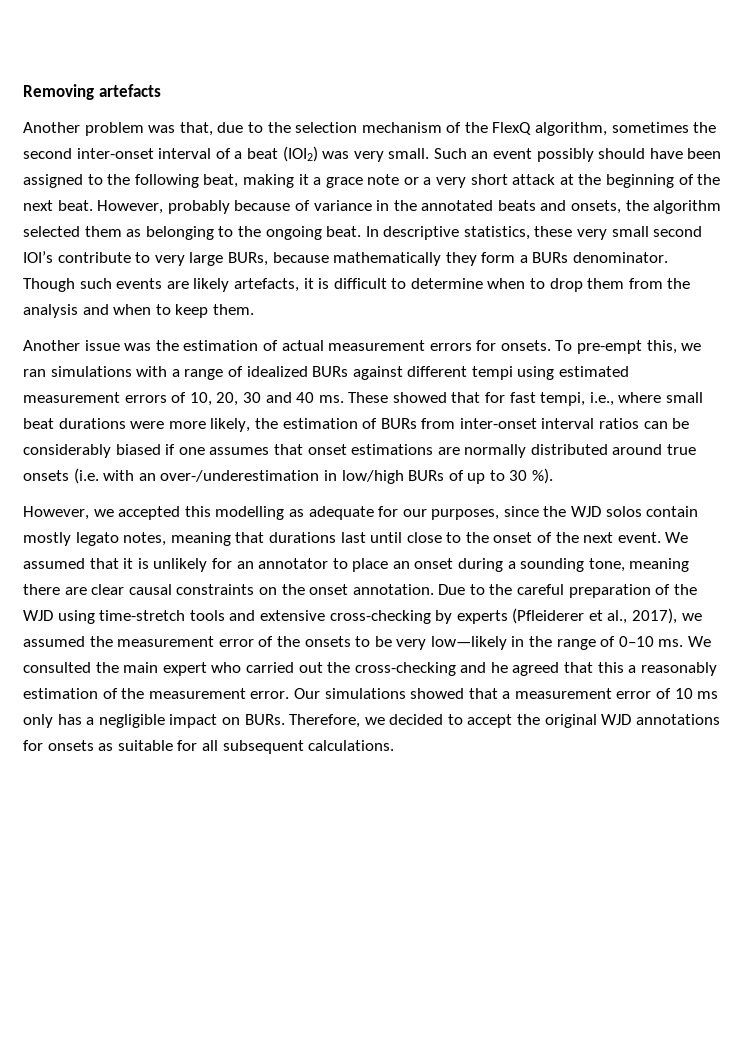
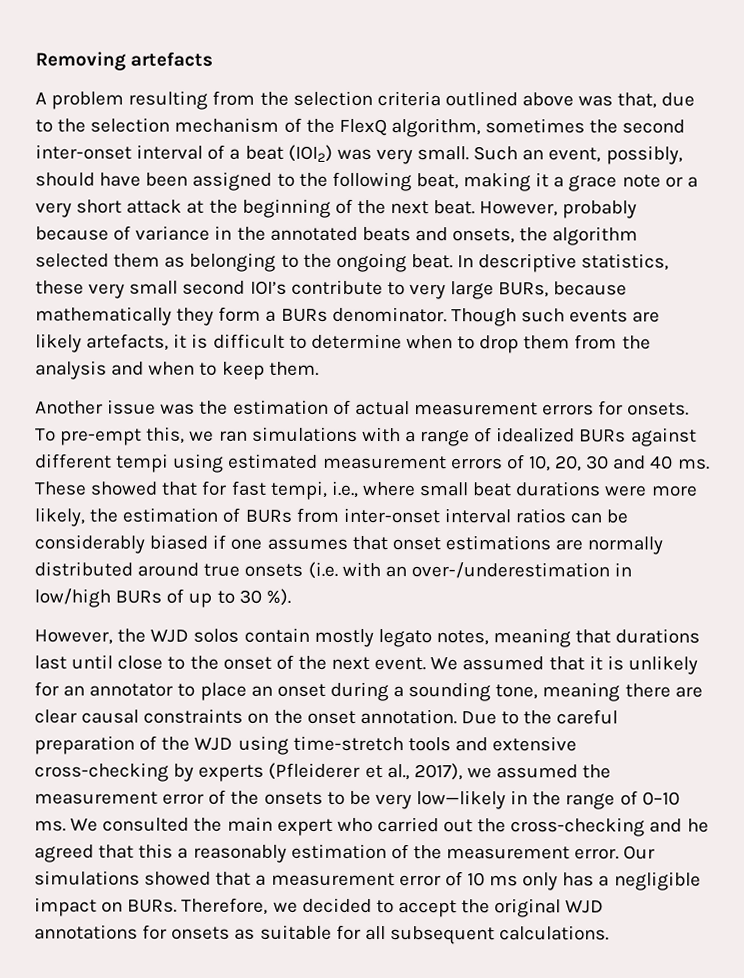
[23,122,144,136] Another problem -> [35,90,575,110] A problem resulting from the selection criteria outlined above
[493,148,594,162] event possibly -> [548,145,683,165] event, possibly,
[93,506,539,520] we accepted this modelling as adequate for our purposes, since -> (113, 637) none

